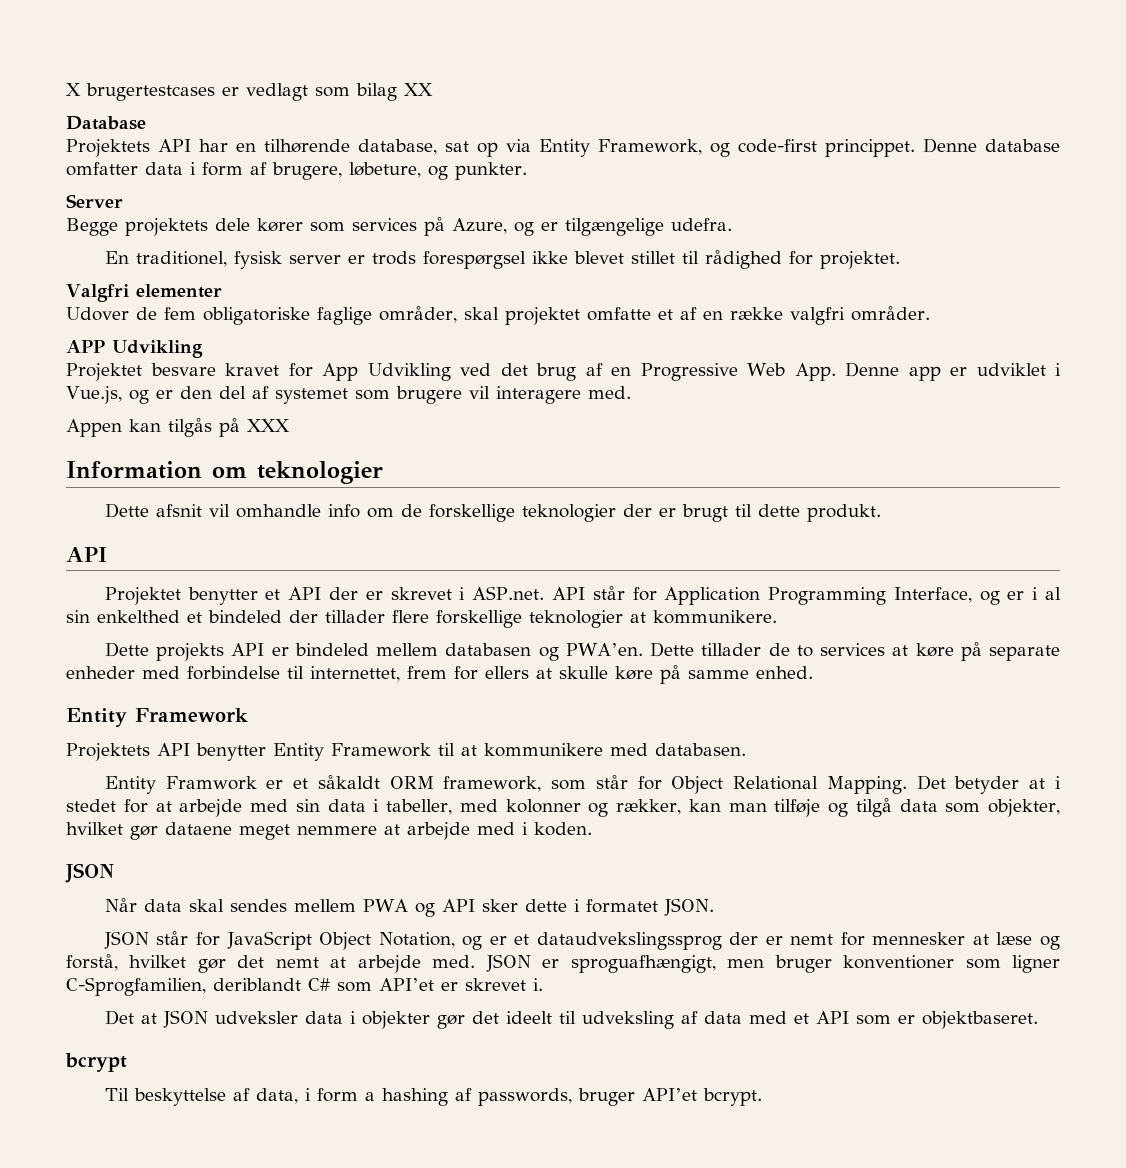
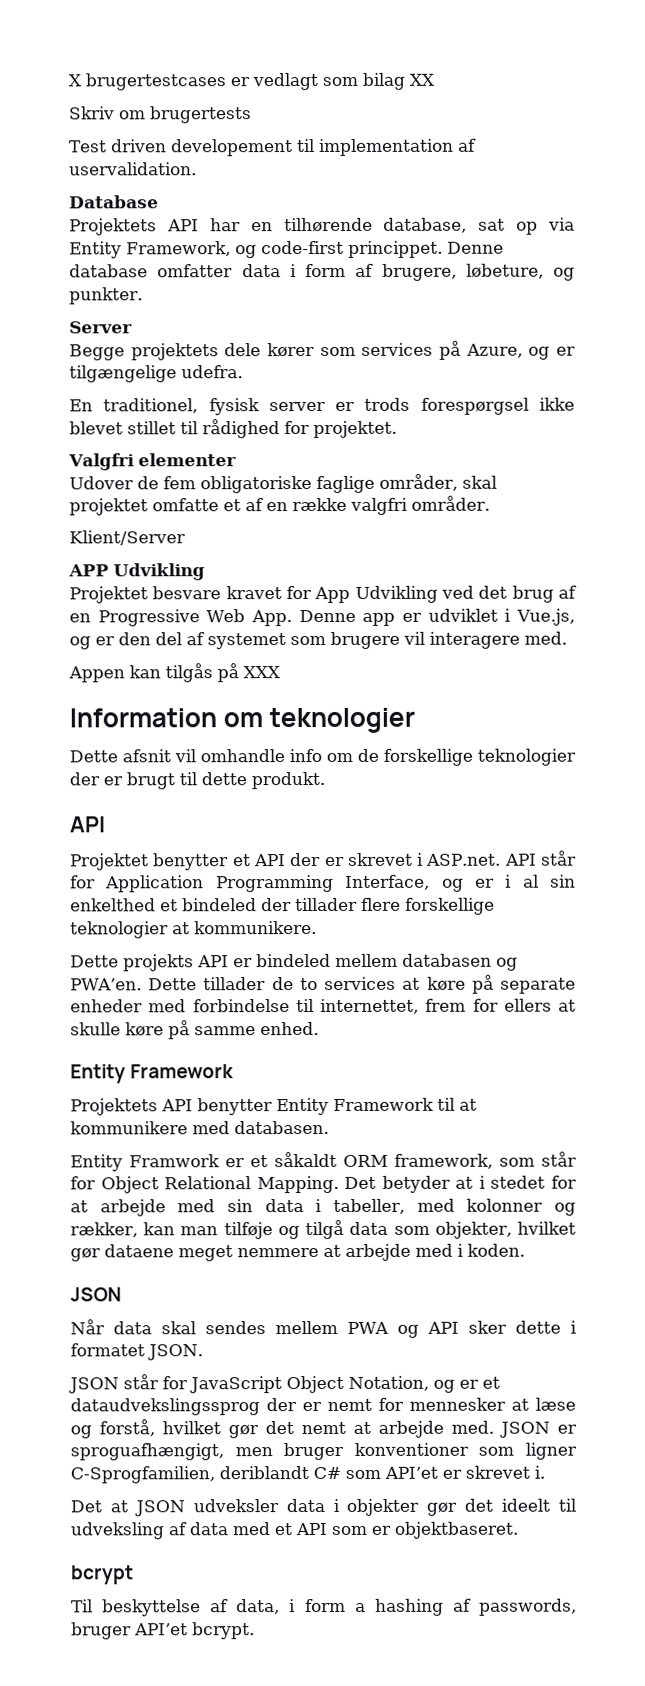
(433, 89) none -> [68,106,251,124] [69,138,477,157] [69,162,197,176] // Skriv om brugertests // Test driven developement til implementation af uservalidation.
(930, 313) none -> [69,530,186,546] // Klient/Server

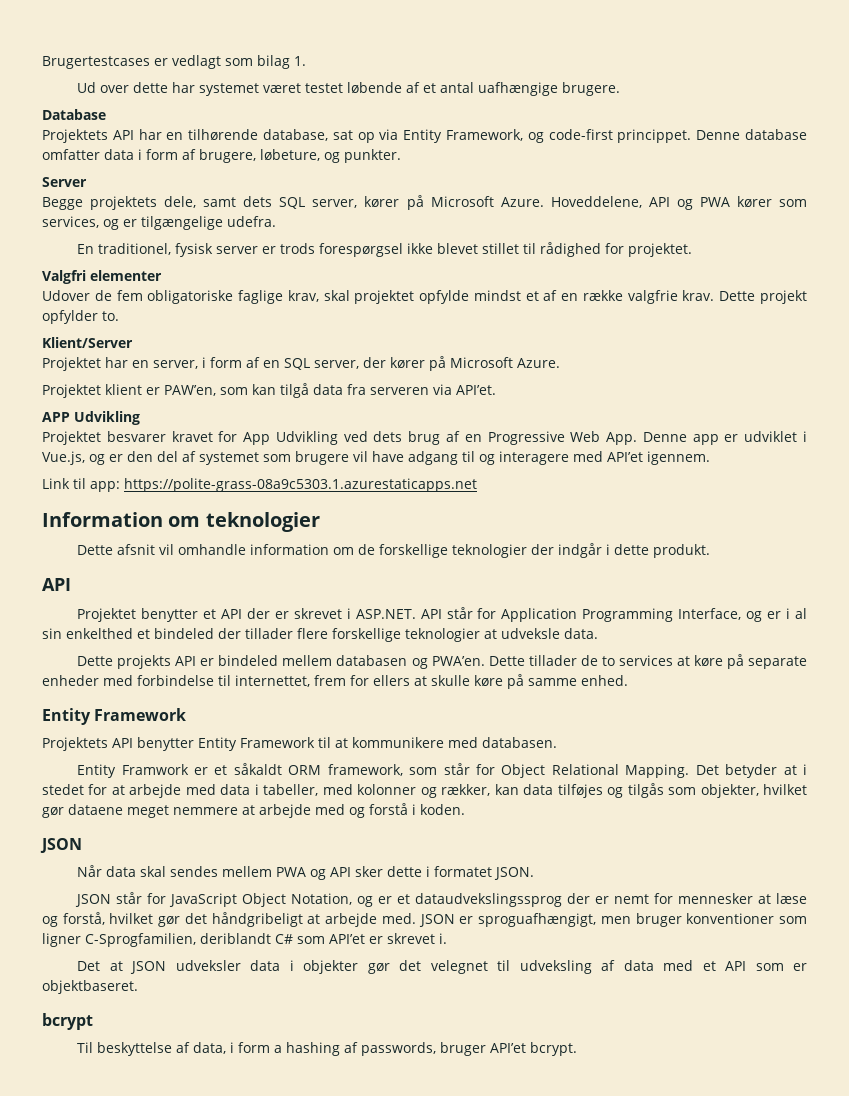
[68,73,226,91] X brugertestcases -> [42,56,150,69] Brugertestcases
[409,73,435,86] [68,106,251,124] [69,138,477,157] [69,162,197,176] XX // Skriv om brugertests // Test driven developement til implementation af uservalidation. -> [294,56,306,66] [77,82,621,96] 1. // Ud over dette har systemet været testet løbende af et antal uafhængige brugere.
[224,340,523,360] dele kører som services på Azure, -> [164,195,807,210] [42,216,99,228] dele, samt dets SQL server, kører på Microsoft Azure. Hoveddelene, API og PWA kører som services,
[379,473,458,491] områder, -> [287,290,319,302] krav,
[152,498,219,512] omfatte -> [419,290,521,304] opfylde mindst
[350,495,490,515] [69,530,186,546] valgfri områder. // Klient/Server -> [627,290,807,304] [42,310,119,324] [42,337,133,348] [42,356,560,371] [42,383,496,398] valgfrie krav. Dette projekt opfylder to. // Klient/Server // Projektet har en server, i form af en SQL server, der kører på Microsoft Azure. // Projektet klient er PAW’en, som kan tilgå data fra serveren via API’et.
[152,586,222,600] besvare -> [106,431,166,442] besvarer
[478,585,508,599] det -> [373,431,403,442] dets
[429,631,567,649] [68,663,281,683] interagere med. // Appen kan tilgås på XXX -> [372,451,710,465] [42,478,477,492] have adgang til og interagere med API’et igennem. // Link til app: https://polite-grass-08a9c5303.1.azurestaticapps.net
[289,749,322,763] info -> [250,544,330,555] information
[103,772,197,790] er brugt til -> [558,543,611,558] indgår i
[426,853,502,866] ASP.net. -> [355,609,416,619] ASP.NET.
[194,921,317,935] kommunikere. -> [501,628,598,639] udveksle data.
[227,1199,254,1213] sin -> (216, 789) none
[180,1219,389,1240] man tilføje og tilgå data -> [523,783,664,798] data tilføjes og tilgås
(453, 1250) none -> [349,803,408,818] og forstå
[301,1421,346,1435] nemt -> [211,912,303,927] håndgribeligt
[501,1498,551,1512] ideelt -> [430,960,488,974] velegnet

